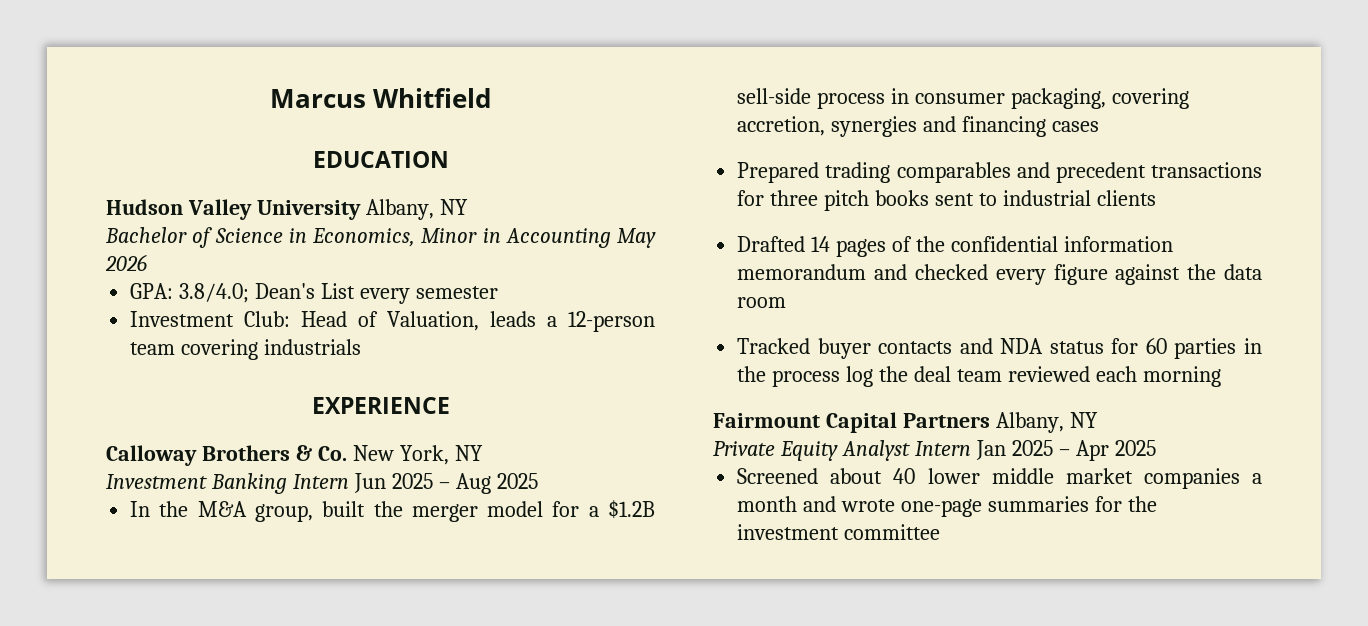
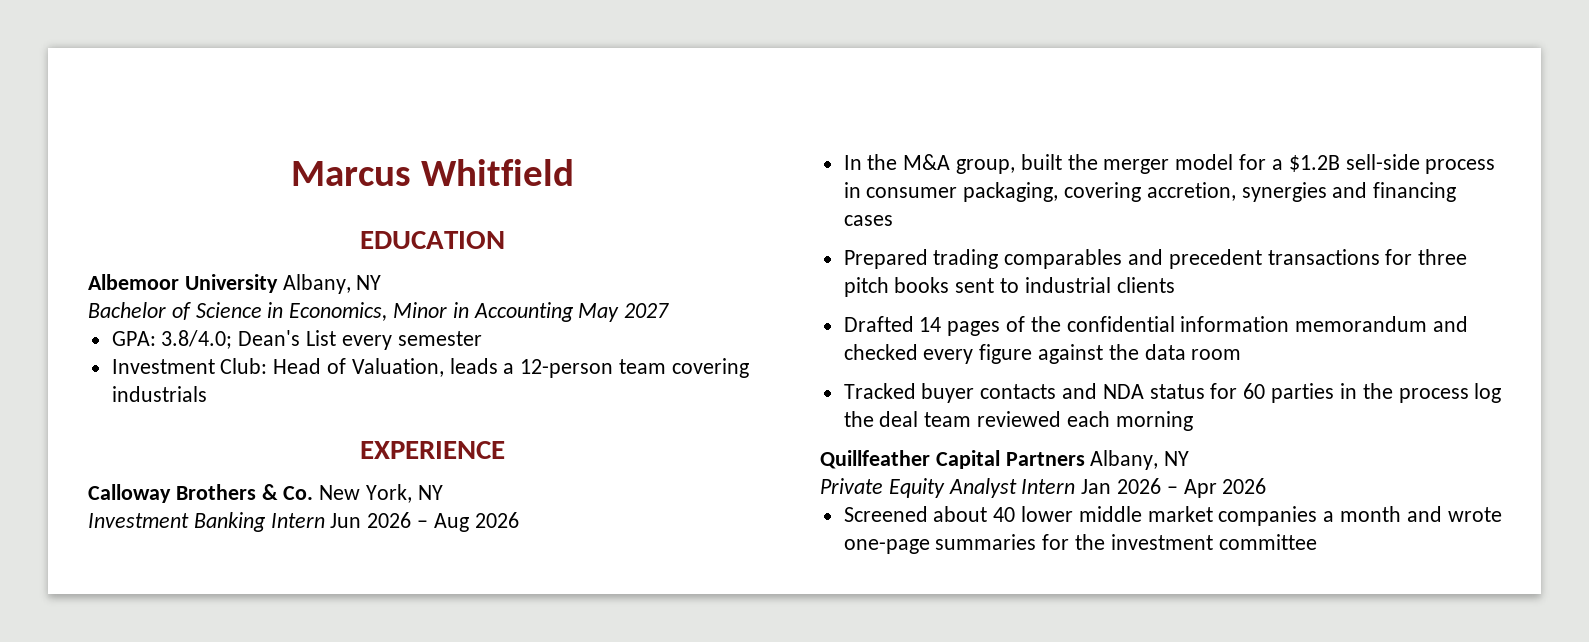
[106,199,252,220] Hudson Valley -> [88,274,179,290] Albemoor
[105,254,147,271] 2026 -> [624,303,670,318] 2027
[391,473,433,489] 2025 -> [367,512,412,528] 2026
[496,473,538,489] 2025 -> [474,512,519,528] 2026
[713,413,820,428] Fairmount -> [820,450,930,469] Quillfeather
[1011,440,1053,456] 2025 -> [1117,478,1162,494] 2026
[1114,440,1156,456] 2025 -> [1222,478,1267,494] 2026

